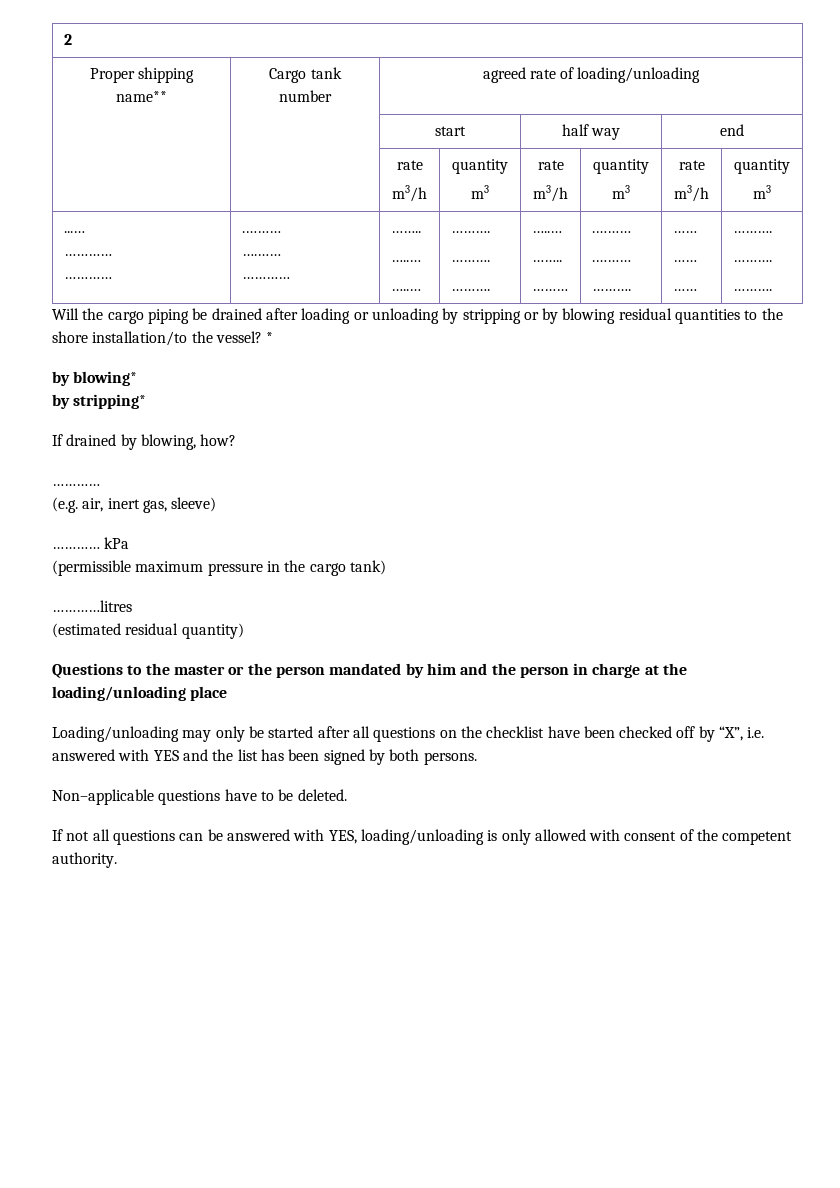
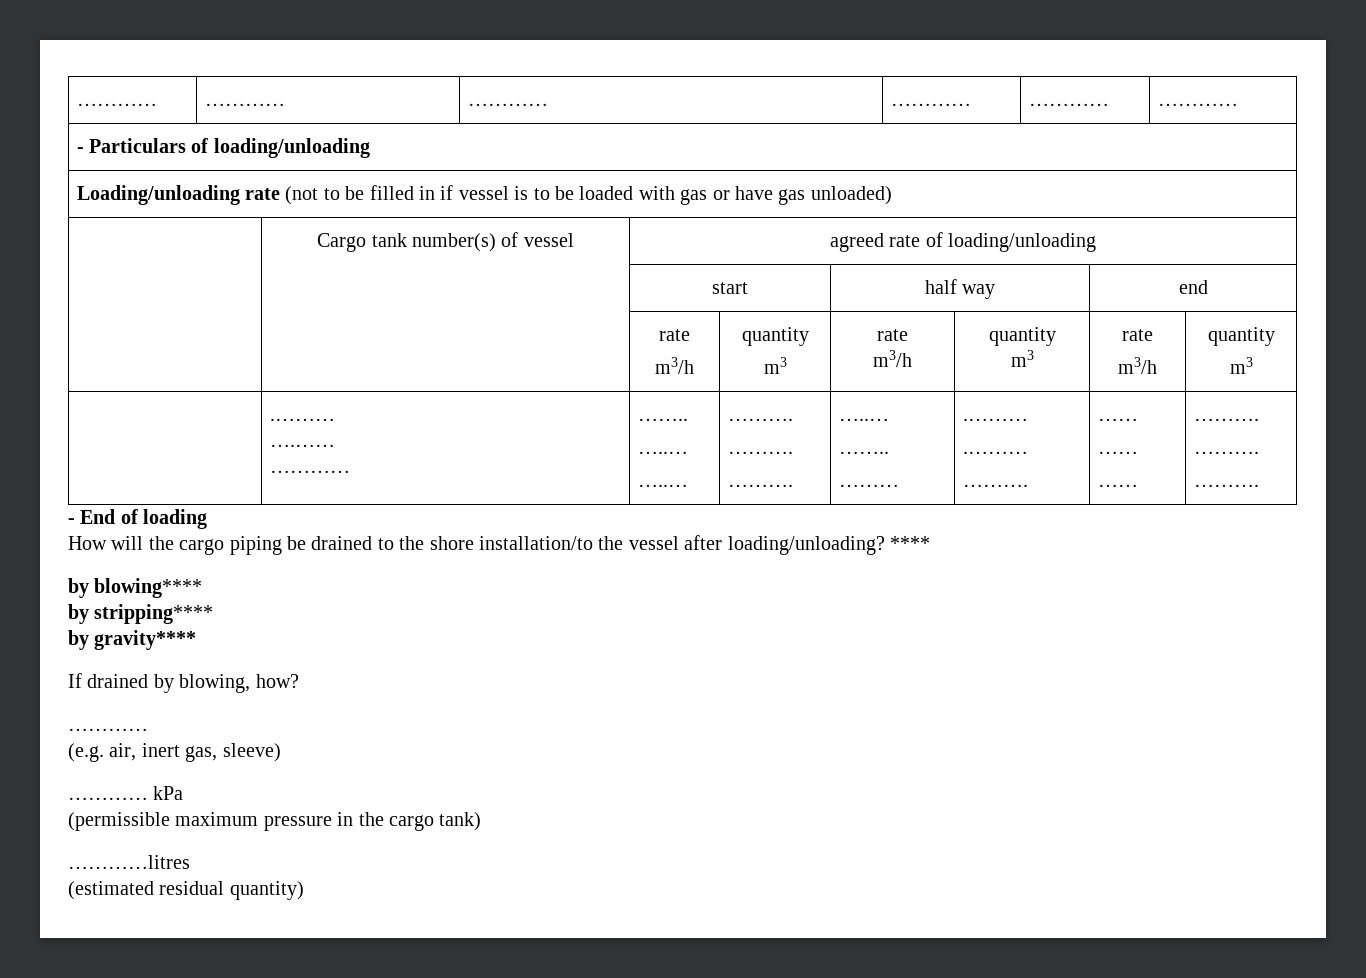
[63,34,72,45] [89,67,195,83] [116,91,167,102] 2 // Proper shipping name** -> [76,103,157,106] [204,103,285,106] [467,103,548,106] [890,103,971,106] [1028,103,1109,106] [1157,103,1238,106] [76,138,370,158] [76,185,892,205] ………… | ………… | ………… | ………… | ………… | ………… // - Particulars of loading/unloading // Loading/unloading rate (not to be filled in if vessel is to be loaded with gas or have gas unloaded) //
[279,90,332,102] number -> [412,232,574,252] number(s) of vessel
[63,231,85,233] [63,254,112,256] [63,277,112,279] ...… // ………… // ………… -> (1253, 365) none
[52,308,79,320] Will -> [68,509,208,529] [68,536,144,550] - End of loading // How will
[265,308,741,324] after loading or unloading by stripping or by blowing residual quantities -> (373, 543) none
[215,331,274,343] [52,371,138,386] [52,394,147,409] vessel? * // by blowing* // by stripping* -> [628,535,930,555] [68,578,203,598] [68,604,214,624] [68,630,197,650] vessel after loading/unloading? **** // by blowing**** // by stripping**** // by gravity****
[52,663,688,678] [52,686,228,701] [52,726,765,742] [52,749,477,765] [52,789,347,805] [52,829,793,845] [52,852,117,868] // Questions to the master or the person mandated by him and the person in charge at the loading/unloading place // Loading/unloading may only be started after all questions on the checklist have been checked off by “X”, i.e. answered with YES and the list has been signed by both persons. // Non–applicable questions have to be deleted. // If not all questions can be answered with YES, loading/unloading is only allowed with consent of the competent authority. -> (304, 890) none

